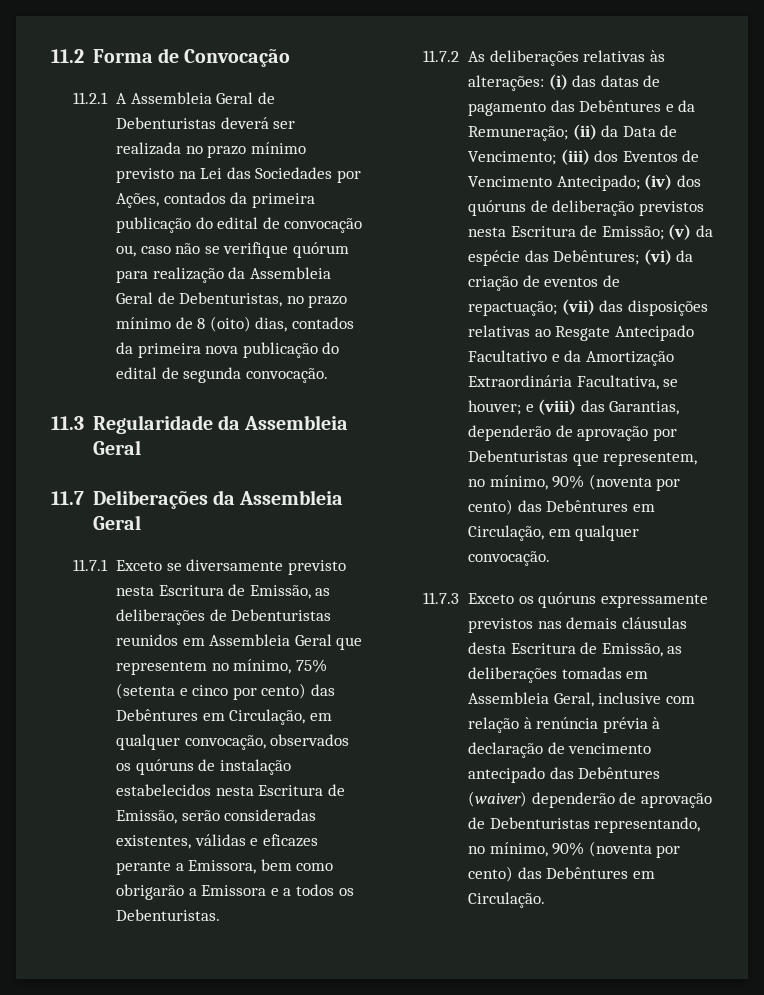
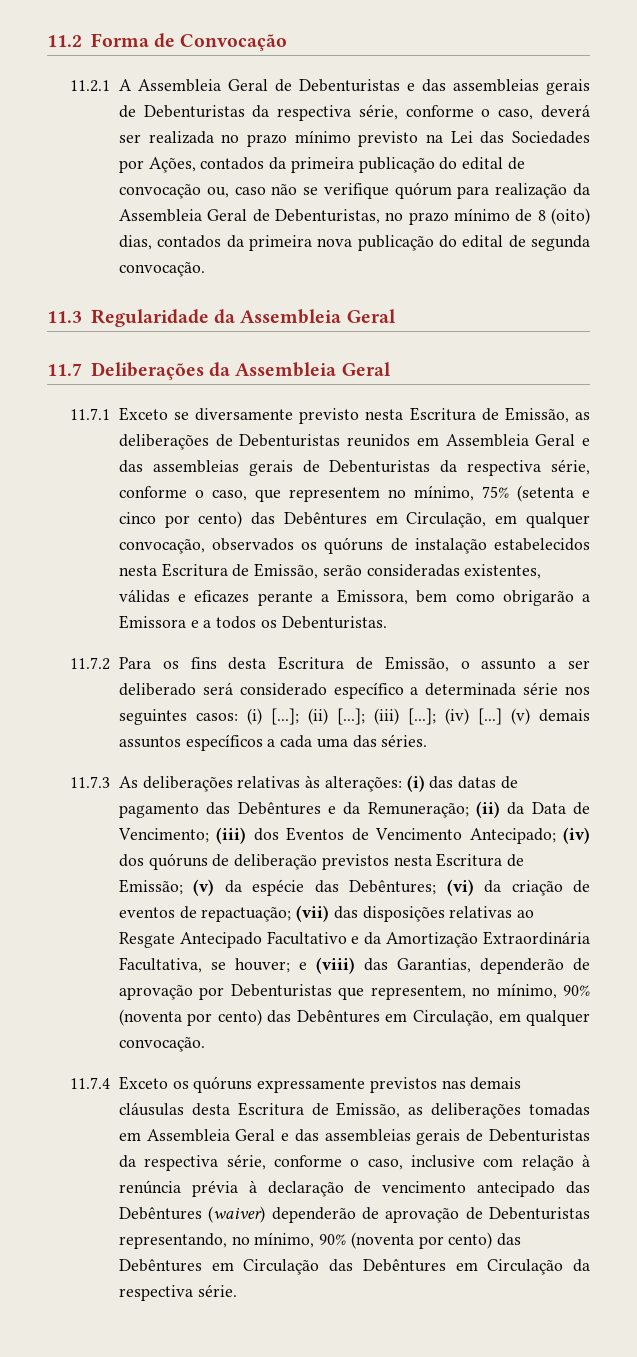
(216, 123) none -> [406,79,590,95] [118,104,534,121] e das assembleias gerais de Debenturistas da respectiva série, conforme o caso,
(332, 640) none -> [582,438,590,446] [118,459,590,476] [118,486,247,501] e das assembleias gerais de Debenturistas da respectiva série, conforme o caso,
(460, 56) none -> [118,656,590,672] [118,682,590,699] [118,708,591,725] [118,734,428,751] [70,776,111,788] Para os fins desta Escritura de Emissão, o assunto a ser deliberado será considerado específico a determinada série nos seguintes casos: (i) [...]; (ii) [...]; (iii) [...]; (iv) [...] (v) demais assuntos específicos a cada uma das séries. // 11.7.3
[423,592,460,604] 11.7.3 -> [70,1077,111,1089] 11.7.4
[553,692,594,707] Geral, -> [235,1129,590,1145] [118,1154,403,1171] Geral e das assembleias gerais de Debenturistas da respectiva série, conforme o caso,
[467,892,545,908] Circulação. -> [243,1259,590,1275] [118,1284,237,1301] Circulação das Debêntures em Circulação da respectiva série.

